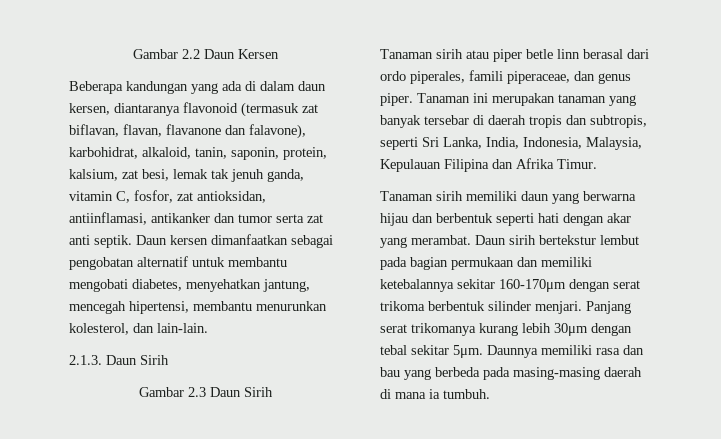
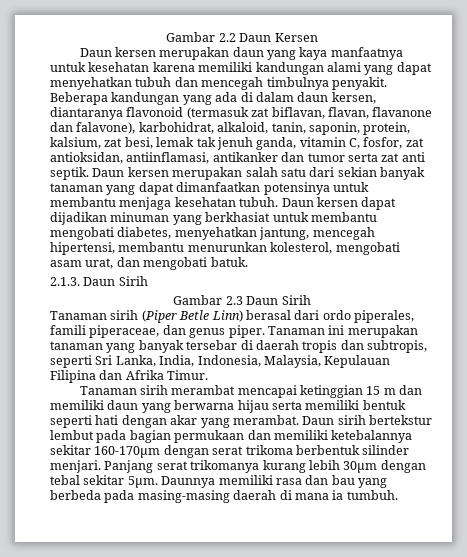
(279, 54) none -> [79,47,403,60] [50,62,432,75] [50,77,387,90] Daun kersen merupakan daun yang kaya manfaatnya untuk kesehatan karena memiliki kandungan alami yang dapat menyehatkan tubuh dan mencegah timbulnya penyakit.
[211,234,333,248] [69,256,188,270] dimanfaatkan sebagai pengobatan alternatif -> [172,167,425,180] [50,182,369,195] [50,197,397,210] [50,212,271,225] merupakan salah satu dari sekian banyak tanaman yang dapat dimanfaatkan potensinya untuk membantu menjaga kesehatan tubuh. Daun kersen dapat dijadikan minuman yang berkhasiat
[133,323,208,333] dan lain-lain. -> [335,242,400,255] [50,257,248,270] mengobati asam urat, dan mengobati batuk.
[466,49,580,62] atau piper betle linn -> [141,310,243,323] (Piper Betle Linn)
(463, 196) none -> [171,385,423,398] merambat mencapai ketinggian 15 m dan
[412,213,493,223] dan berbentuk -> [271,400,406,410] serta memiliki bentuk

